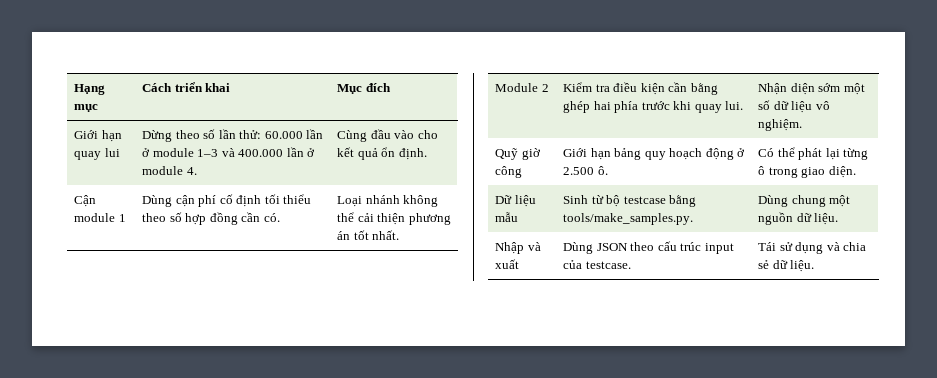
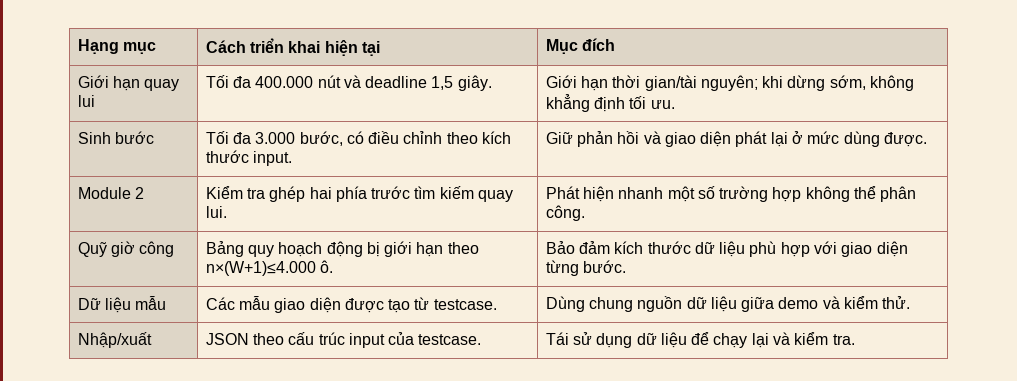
(231, 87) none -> [324,40,380,56] hiện tại
[142,129,324,142] [142,147,316,157] [142,166,197,175] [337,129,438,142] [337,147,427,160] [74,195,97,207] [74,213,126,222] [142,194,312,207] [142,212,280,225] [337,195,439,207] [337,212,451,225] [337,230,400,240] Dừng theo số lần thử: 60.000 lần ở module 1–3 và 400.000 lần ở module 4. | Cùng đầu vào cho kết quả ổn định. // Cận module 1 | Dùng cận phí cố định tối thiểu theo số hợp đồng cần có. | Loại nhánh không thể cải thiện phương án tốt nhất. -> [205,75,492,91] [545,75,915,91] [545,94,675,112] [77,131,154,144] [205,131,512,146] [205,150,292,166] [545,131,928,147] Tối đa 400.000 nút và deadline 1,5 giây. | Giới hạn thời gian/tài nguyên; khi dừng sớm, không khẳng định tối ưu. // Sinh bước | Tối đa 3.000 bước, có điều chỉnh theo kích thước input. | Giữ phản hồi và giao diện phát lại ở mức dùng được.
[613,82,718,95] điều kiện cần bằng -> (265, 193) none
[673,101,692,110] khi -> [414,186,474,199] tìm kiếm
[758,83,865,95] [758,100,830,113] [758,119,803,131] [495,148,541,160] [495,166,523,178] [563,148,746,160] [563,166,608,175] [758,147,869,160] [758,166,856,178] [495,195,536,207] [495,212,519,222] [563,195,697,207] [563,213,694,225] Nhận diện sớm một số dữ liệu vô nghiệm. // Quỹ giờ công | Giới hạn bảng quy hoạch động ở 2.500 ô. | Có thể phát lại từng ô trong giao diện. // Dữ liệu mẫu | Sinh từ bộ testcase bằng tools/make_samples.py. -> [545,186,917,202] [545,205,585,221] [77,241,175,257] [205,241,479,257] [205,260,333,276] [545,241,908,257] [545,260,626,276] [77,296,167,313] [205,296,497,313] Phát hiện nhanh một số trường hợp không thể phân công. // Quỹ giờ công | Bảng quy hoạch động bị giới hạn theo n×(W+1)≤4.000 ô. | Bảo đảm kích thước dữ liệu phù hợp với giao diện từng bước. // Dữ liệu mẫu | Các mẫu giao diện được tạo từ testcase.
[829,195,851,207] một -> (633, 304) none
[814,213,839,225] [495,242,541,254] [495,259,520,269] [563,242,594,254] liệu. // Nhập và xuất | Dùng -> [710,296,911,312] [77,332,152,348] liệu giữa demo và kiểm thử. // Nhập/xuất |
[826,242,867,251] [758,260,815,272] và chia sẻ dữ liệu. -> [636,332,855,348] dữ liệu để chạy lại và kiểm tra.

